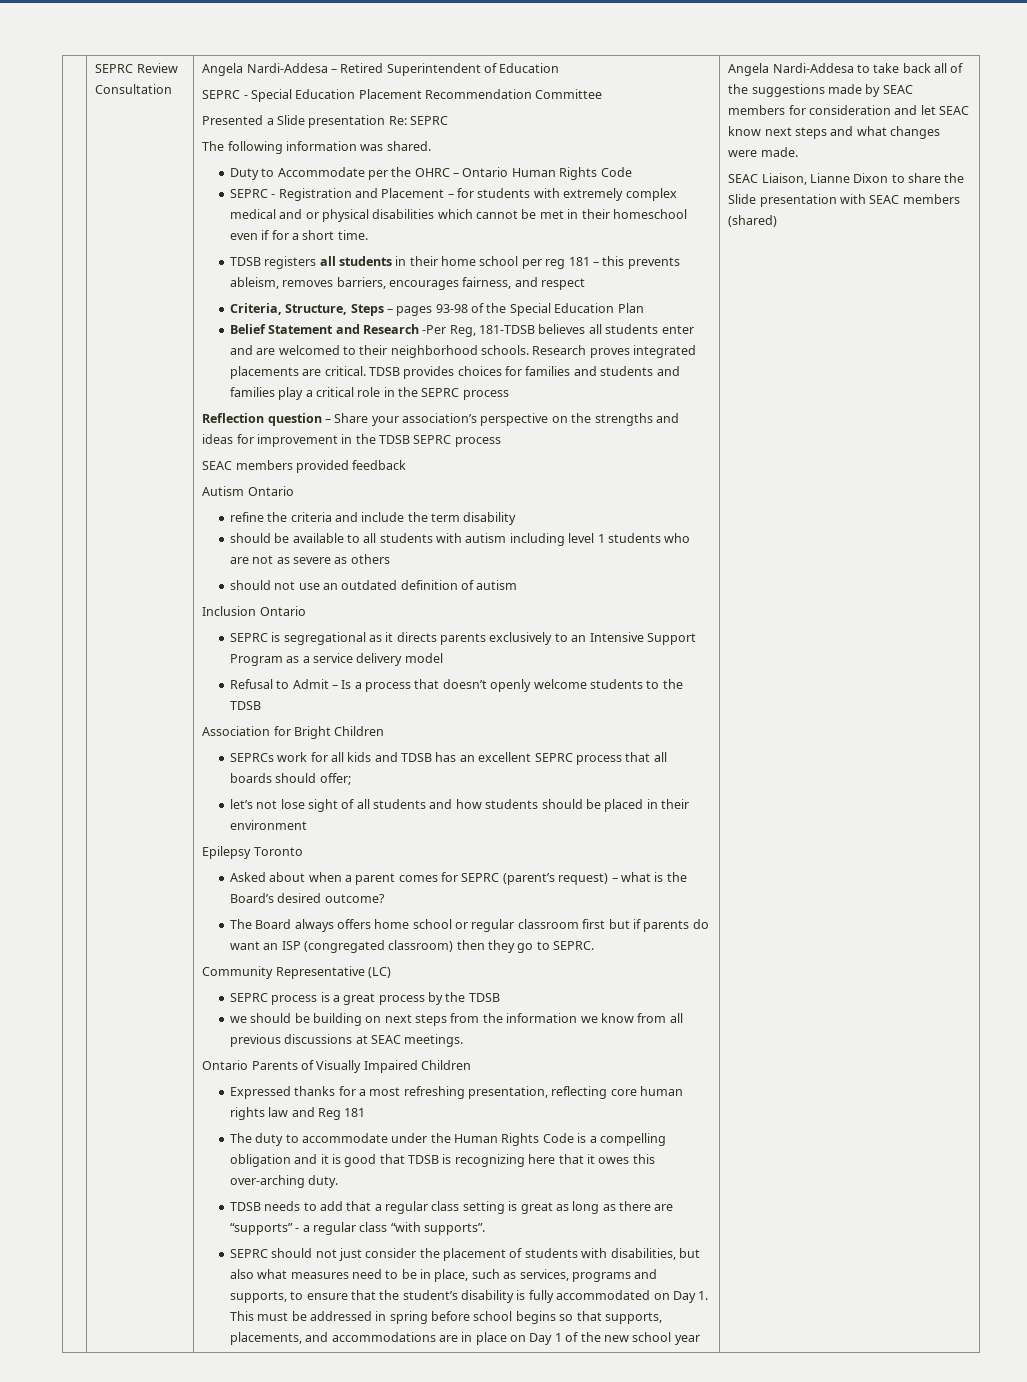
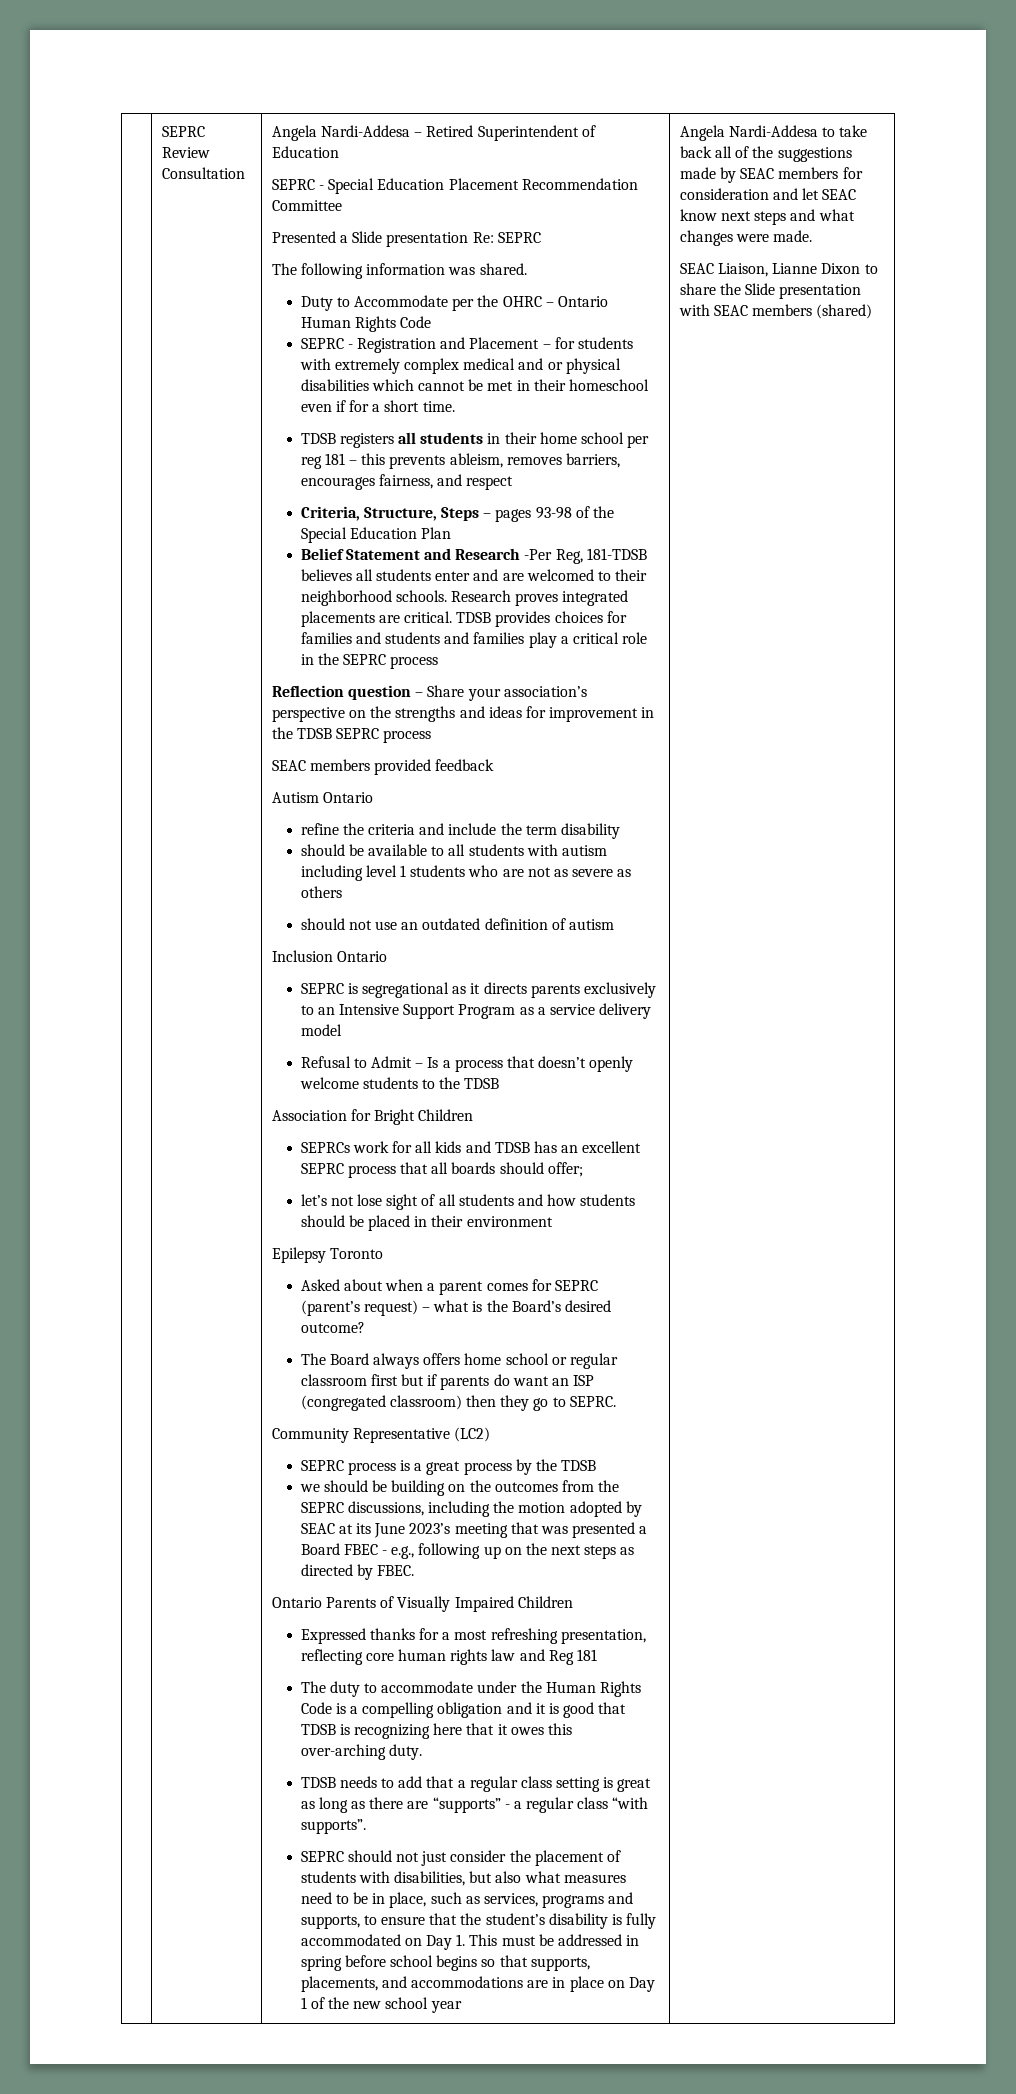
[367,967,391,978] (LC) -> [454,1427,491,1442] (LC2)
[384,1013,683,1026] [229,1034,464,1047] next steps from the information we know from all previous discussions at SEAC meetings. -> [469,1480,620,1492] [300,1501,642,1517] [300,1522,648,1538] [300,1543,635,1559] [300,1564,414,1580] the outcomes from the SEPRC discussions, including the motion adopted by SEAC at its June 2023’s meeting that was presented a Board FBEC - e.g., following up on the next steps as directed by FBEC.

